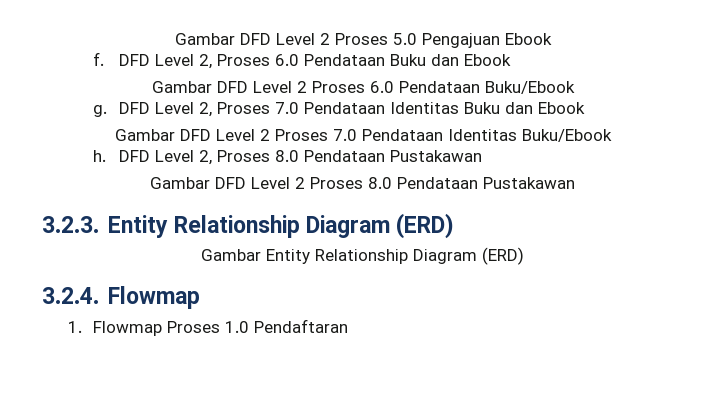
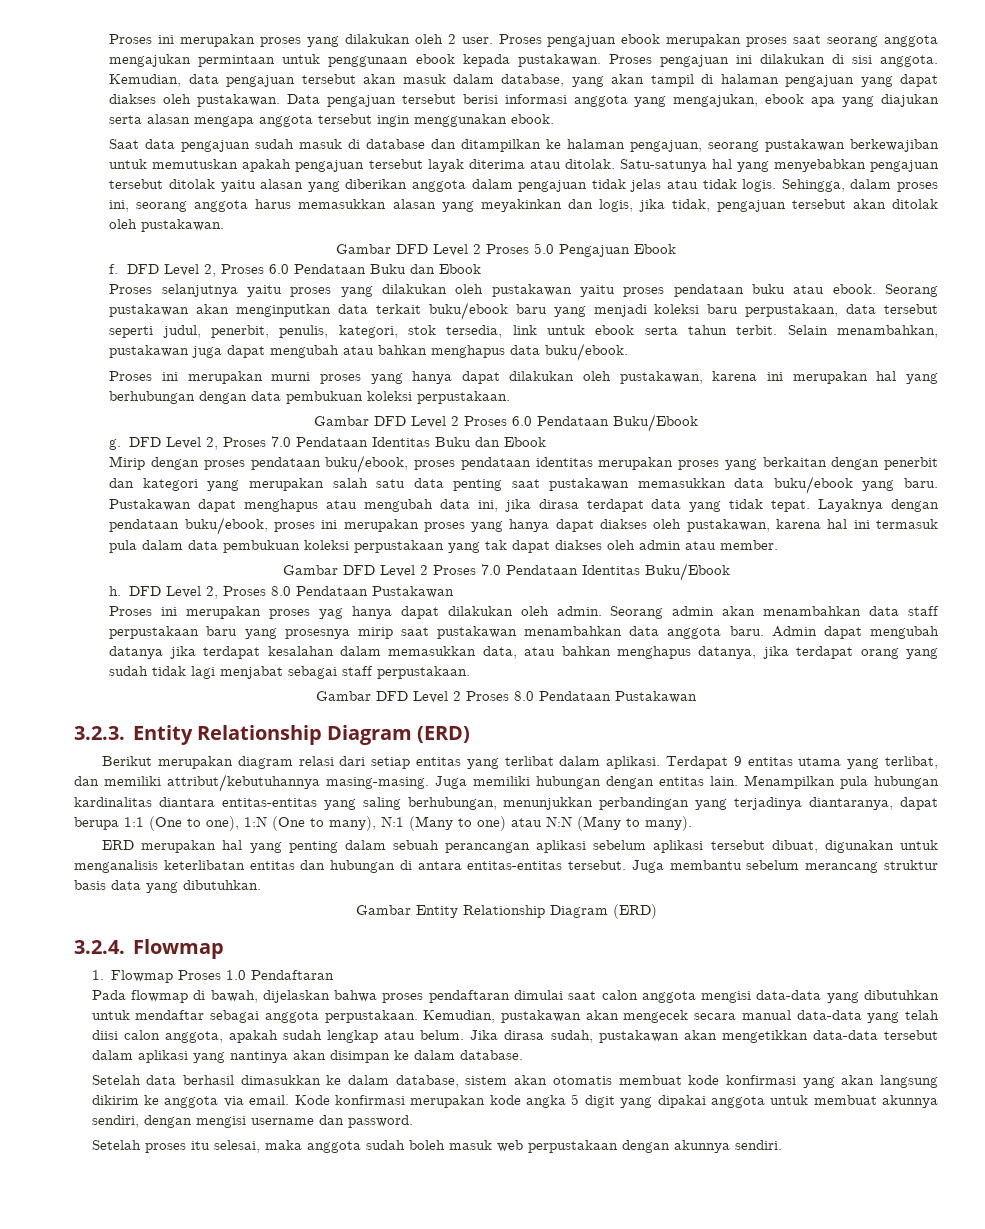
(174, 39) none -> [109,34,939,47] [109,54,938,67] [109,74,939,87] [109,94,939,107] [109,114,555,127] [109,139,939,152] [109,159,939,172] [109,179,939,192] [109,199,939,212] [109,219,225,232] Proses ini merupakan proses yang dilakukan oleh 2 user. Proses pengajuan ebook merupakan proses saat seorang anggota mengajukan permintaan untuk penggunaan ebook kepada pustakawan. Proses pengajuan ini dilakukan di sisi anggota. Kemudian, data pengajuan tersebut akan masuk dalam database, yang akan tampil di halaman pengajuan yang dapat diakses oleh pustakawan. Data pengajuan tersebut berisi informasi anggota yang mengajukan, ebook apa yang diajukan serta alasan mengapa anggota tersebut ingin menggunakan ebook. // Saat data pengajuan sudah masuk di database dan ditampilkan ke halaman pengajuan, seorang pustakawan berkewajiban untuk memutuskan apakah pengajuan tersebut layak diterima atau ditolak. Satu-satunya hal yang menyebabkan pengajuan tersebut ditolak yaitu alasan yang diberikan anggota dalam pengajuan tidak jelas atau tidak logis. Sehingga, dalam proses ini, seorang anggota harus memasukkan alasan yang meyakinkan dan logis, jika tidak, pengajuan tersebut akan ditolak oleh pustakawan. //
(511, 60) none -> [109,284,939,297] [109,302,939,320] [109,325,939,338] [109,343,629,361] [109,371,939,384] [109,391,511,404] // Proses selanjutnya yaitu proses yang dilakukan oleh pustakawan yaitu proses pendataan buku atau ebook. Seorang pustakawan akan menginputkan data terkait buku/ebook baru yang menjadi koleksi baru perpustakaan, data tersebut seperti judul, penerbit, penulis, kategori, stok tersedia, link untuk ebook serta tahun terbit. Selain menambahkan, pustakawan juga dapat mengubah atau bahkan menghapus data buku/ebook. // Proses ini merupakan murni proses yang hanya dapat dilakukan oleh pustakawan, karena ini merupakan hal yang berhubungan dengan data pembukuan koleksi perpustakaan.
(585, 108) none -> [109,455,939,473] [109,476,938,494] [109,499,940,512] [109,517,939,535] [109,540,779,553] // Mirip dengan proses pendataan buku/ebook, proses pendataan identitas merupakan proses yang berkaitan dengan penerbit dan kategori yang merupakan salah satu data penting saat pustakawan memasukkan data buku/ebook yang baru. Pustakawan dapat menghapus atau mengubah data ini, jika dirasa terdapat data yang tidak tepat. Layaknya dengan pendataan buku/ebook, proses ini merupakan proses yang hanya dapat diakses oleh pustakawan, karena hal ini termasuk pula dalam data pembukuan koleksi perpustakaan yang tak dapat diakses oleh admin atau member.
(482, 156) none -> [109,606,940,619] [109,626,939,639] [109,646,938,659] [109,666,471,679] // Proses ini merupakan proses yag hanya dapat dilakukan oleh admin. Seorang admin akan menambahkan data staff perpustakaan baru yang prosesnya mirip saat pustakawan menambahkan data anggota baru. Admin dapat mengubah datanya jika terdapat kesalahan dalam memasukkan data, atau bahkan menghapus datanya, jika terdapat orang yang sudah tidak lagi menjabat sebagai staff perpustakaan.
(455, 226) none -> [102,756,939,769] [74,774,939,792] [74,797,938,810] [74,816,692,831] [102,840,938,853] [74,860,938,873] [74,880,261,893] // Berikut merupakan diagram relasi dari setiap entitas yang terlibat dalam aplikasi. Terdapat 9 entitas utama yang terlibat, dan memiliki attribut/kebutuhannya masing-masing. Juga memiliki hubungan dengan entitas lain. Menampilkan pula hubungan kardinalitas diantara entitas-entitas yang saling berhubungan, menunjukkan perbandingan yang terjadinya diantaranya, dapat berupa 1:1 (One to one), 1:N (One to many), N:1 (Many to one) atau N:N (Many to many). // ERD merupakan hal yang penting dalam sebuah perancangan aplikasi sebelum aplikasi tersebut dibuat, digunakan untuk menganalisis keterlibatan entitas dan hubungan di antara entitas-entitas tersebut. Juga membantu sebelum merancang struktur basis data yang dibutuhkan.
(349, 326) none -> [91,990,939,1003] [91,1010,940,1023] [91,1030,938,1043] [91,1050,523,1063] [91,1075,938,1088] [91,1094,938,1108] [91,1115,413,1128] [91,1140,782,1153] // Pada flowmap di bawah, dijelaskan bahwa proses pendaftaran dimulai saat calon anggota mengisi data-data yang dibutuhkan untuk mendaftar sebagai anggota perpustakaan. Kemudian, pustakawan akan mengecek secara manual data-data yang telah diisi calon anggota, apakah sudah lengkap atau belum. Jika dirasa sudah, pustakawan akan mengetikkan data-data tersebut dalam aplikasi yang nantinya akan disimpan ke dalam database. // Setelah data berhasil dimasukkan ke dalam database, sistem akan otomatis membuat kode konfirmasi yang akan langsung dikirim ke anggota via email. Kode konfirmasi merupakan kode angka 5 digit yang dipakai anggota untuk membuat akunnya sendiri, dengan mengisi username dan password. // Setelah proses itu selesai, maka anggota sudah boleh masuk web perpustakaan dengan akunnya sendiri.

